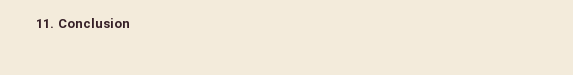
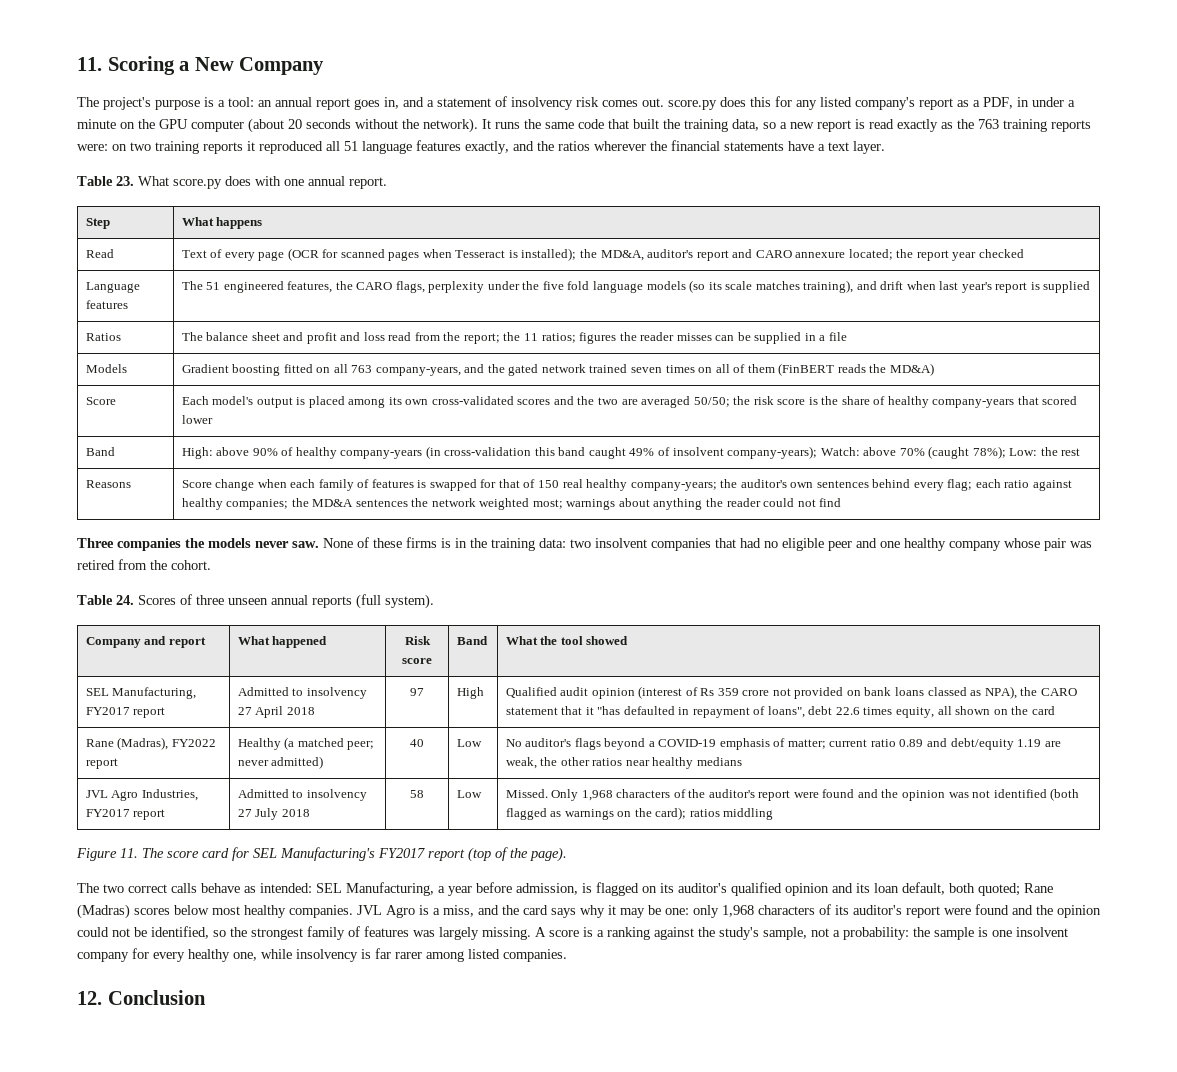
[36,19,54,28] 11. -> [77,56,325,75] [77,96,1075,110] [77,118,1091,133] [77,140,885,154] [77,176,387,189] [85,218,110,229] [181,217,263,229] [85,249,114,258] [181,248,1024,261] [85,282,140,293] [85,300,128,309] [181,280,1091,293] [85,333,121,341] [181,332,847,344] [85,364,127,373] [181,363,934,376] [85,397,116,405] [181,396,1078,408] [181,415,213,424] [85,447,115,456] [181,446,1081,459] [85,480,131,488] [181,479,1072,491] [181,498,842,510] [77,537,1092,551] [77,559,211,570] [77,594,434,609] [85,636,206,648] [237,636,328,648] [404,636,431,645] [402,658,432,664] [456,636,488,645] [505,636,629,645] [85,687,197,699] [85,707,166,718] [237,687,367,699] [237,706,315,718] [410,688,424,696] [456,687,484,699] [505,686,1077,699] [505,706,1055,718] [85,737,216,750] [85,758,118,769] [237,737,375,750] [237,756,324,769] [410,739,424,747] [456,739,482,747] [505,738,1061,750] [505,757,742,769] [85,789,198,801] [85,809,166,820] [237,789,367,801] [237,808,310,820] [410,790,424,798] [456,790,482,798] [505,788,1080,801] [505,807,774,820] [76,847,567,862] [77,882,1053,896] [77,904,1101,919] [77,926,1068,940] [77,948,567,962] [77,991,102,1005] 11. Scoring a New Company // The project's purpose is a tool: an annual report goes in, and a statement of insolvency risk comes out. score.py does this for any listed company's report as a PDF, in under a minute on the GPU computer (about 20 seconds without the network). It runs the same code that built the training data, so a new report is read exactly as the 763 training reports were: on two training reports it reproduced all 51 language features exactly, and the ratios wherever the financial statements have a text layer. // Table 23. What score.py does with one annual report. // Step | What happens // Read | Text of every page (OCR for scanned pages when Tesseract is installed); the MD&A, auditor's report and CARO annexure located; the report year checked // Language features | The 51 engineered features, the CARO flags, perplexity under the five fold language models (so its scale matches training), and drift when last year's report is supplied // Ratios | The balance sheet and profit and loss read from the report; the 11 ratios; figures the reader misses can be supplied in a file // Models | Gradient boosting fitted on all 763 company-years, and the gated network trained seven times on all of them (FinBERT reads the MD&A) // Score | Each model's output is placed among its own cross-validated scores and the two are averaged 50/50; the risk score is the share of healthy company-years that scored lower // Band | High: above 90% of healthy company-years (in cross-validation this band caught 49% of insolvent company-years); Watch: above 70% (caught 78%); Low: the rest // Reasons | Score change when each family of features is swapped for that of 150 real healthy company-years; the auditor's own sentences behind every flag; each ratio against healthy companies; the MD&A sentences the network weighted most; warnings about anything the reader could not find // Three companies the models never saw. None of these firms is in the training data: two insolvent companies that had no eligible peer and one healthy company whose pair was retired from the cohort. // Table 24. Scores of three unseen annual reports (full system). // Company and report | What happened | Risk score | Band | What the tool showed // SEL Manufacturing, FY2017 report | Admitted to insolvency 27 April 2018 | 97 | High | Qualified audit opinion (interest of Rs 359 crore not provided on bank loans classed as NPA), the CARO statement that it "has defaulted in repayment of loans", debt 22.6 times equity, all shown on the card // Rane (Madras), FY2022 report | Healthy (a matched peer; never admitted) | 40 | Low | No auditor's flags beyond a COVID-19 emphasis of matter; current ratio 0.89 and debt/equity 1.19 are weak, the other ratios near healthy medians // JVL Agro Industries, FY2017 report | Admitted to insolvency 27 July 2018 | 58 | Low | Missed. Only 1,968 characters of the auditor's report were found and the opinion was not identified (both flagged as warnings on the card); ratios middling // Figure 11. The score card for SEL Manufacturing's FY2017 report (top of the page). // The two correct calls behave as intended: SEL Manufacturing, a year before admission, is flagged on its auditor's qualified opinion and its loan default, both quoted; Rane (Madras) scores below most healthy companies. JVL Agro is a miss, and the card says why it may be one: only 1,968 characters of its auditor's report were found and the opinion could not be identified, so the strongest family of features was largely missing. A score is a ranking against the study's sample, not a probability: the sample is one insolvent company for every healthy one, while insolvency is far rarer among listed companies. // 12.

